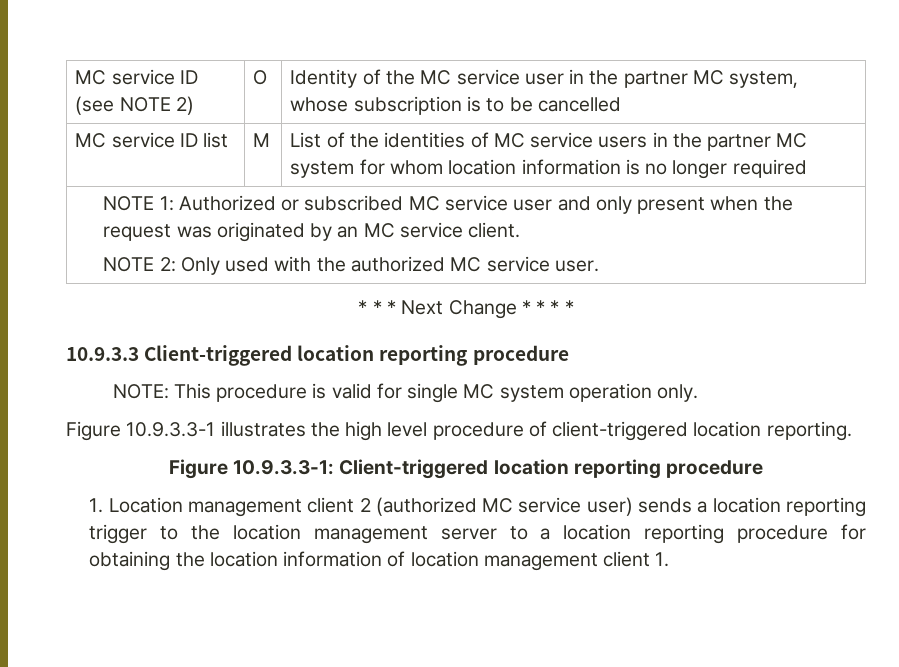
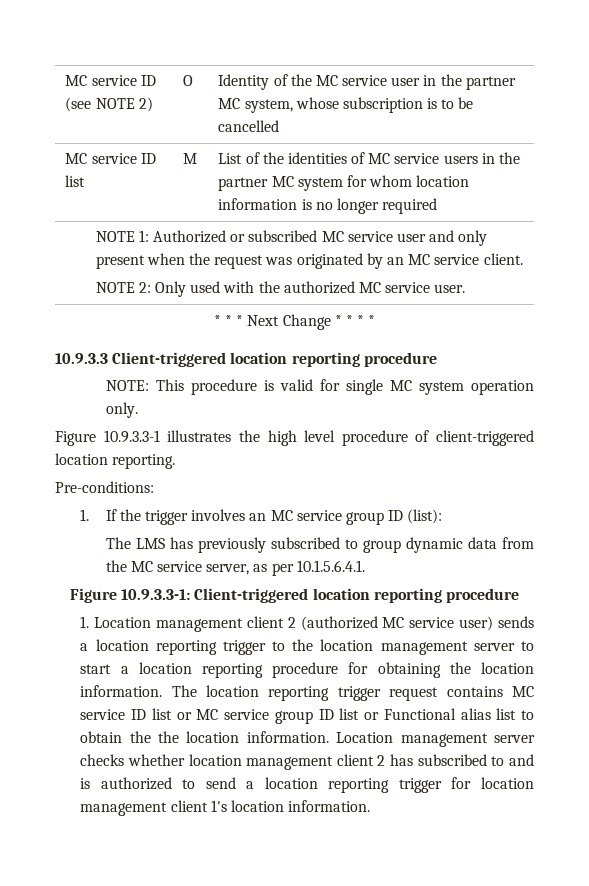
(852, 431) none -> [55,481,154,493] [80,509,443,525] [105,537,534,553] [105,560,365,576] // Pre-conditions: // 1. If the trigger involves an MC service group ID (list): // The LMS has previously subscribed to group dynamic data from the MC service server, as per 10.1.5.6.4.1.
(528, 533) none -> [80,664,112,674] start
[283,551,670,571] information of location management client 1. -> [80,685,534,701] [80,708,534,724] [80,731,535,747] [80,754,534,770] [80,777,534,793] [80,800,371,816] information. The location reporting trigger request contains MC service ID list or MC service group ID list or Functional alias list to obtain the the location information. Location management server checks whether location management client 2 has subscribed to and is authorized to send a location reporting trigger for location management client 1's location information.

